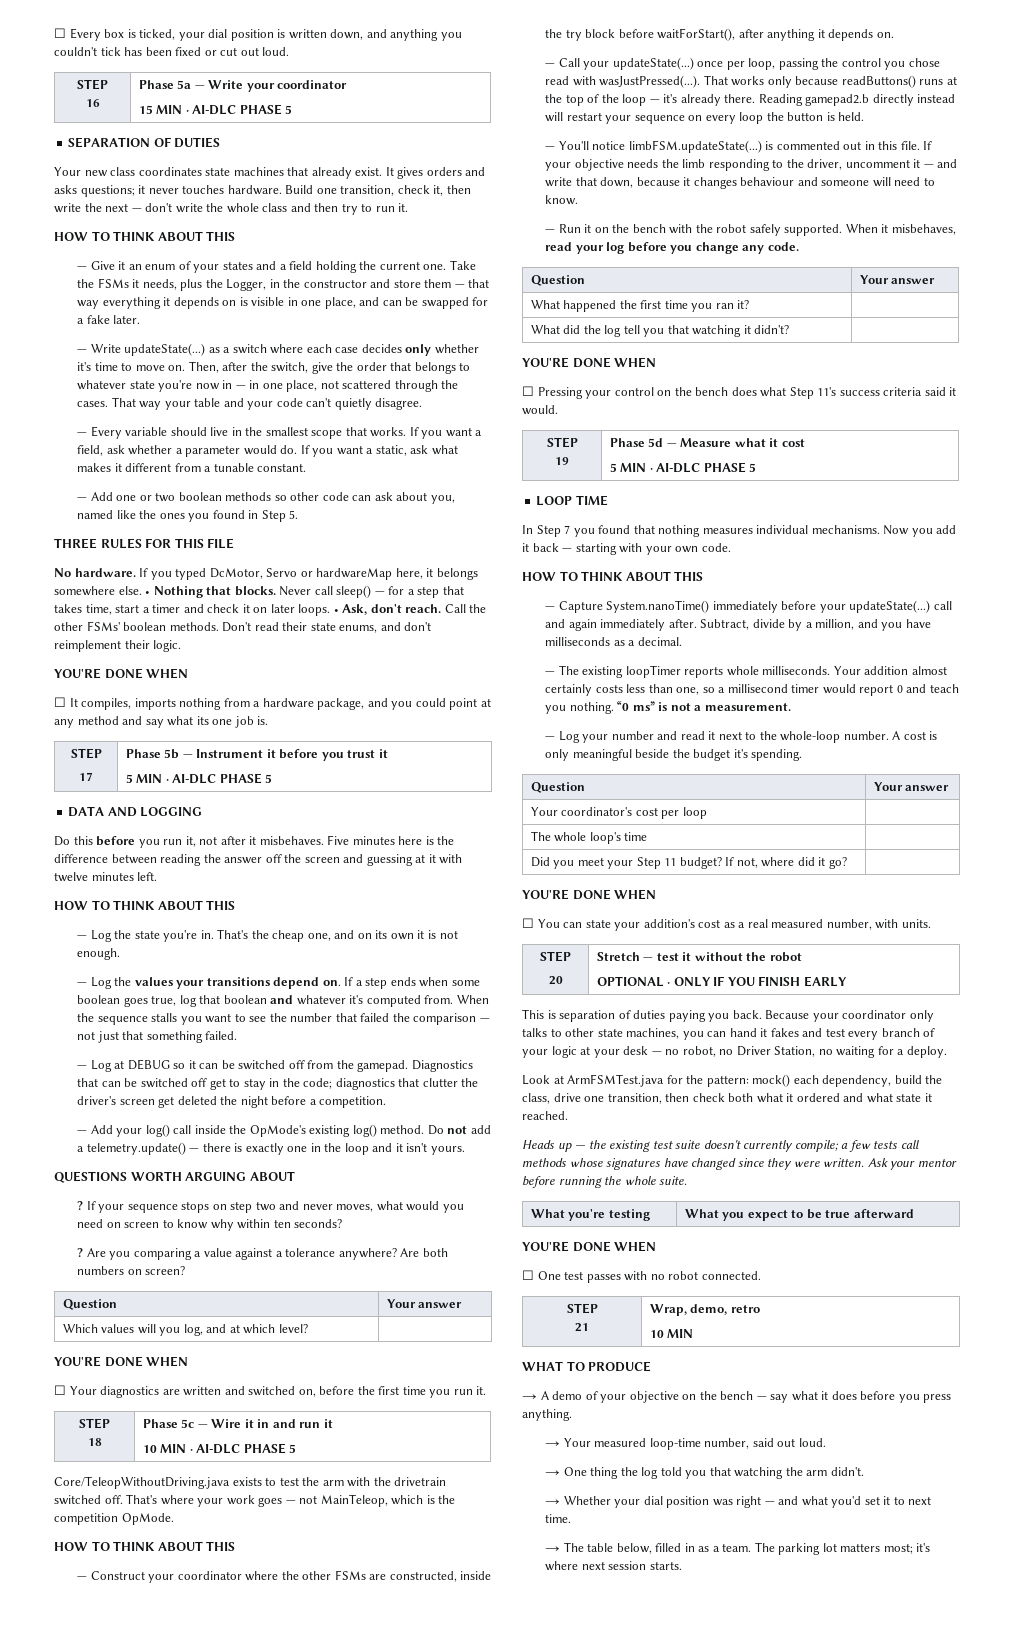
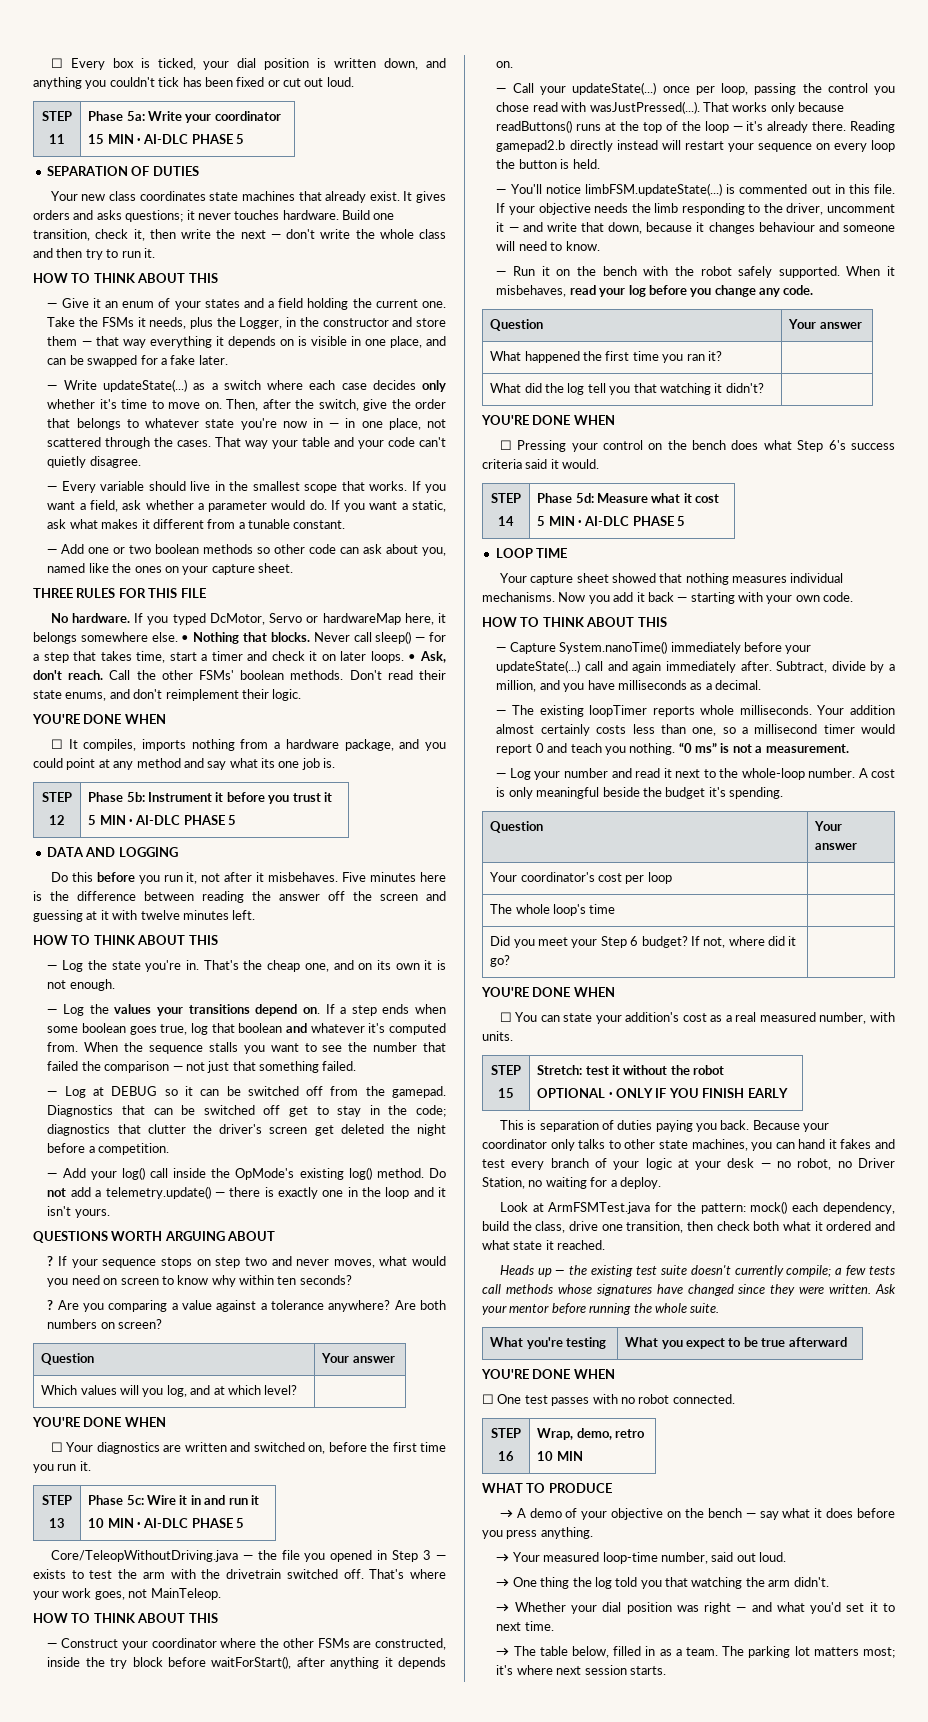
[85,99,100,107] [138,80,205,89] 16 | Phase 5a — -> [49,134,65,144] [88,111,145,121] 11 | Phase 5a:
[188,510,299,522] you found in Step 5. -> [164,563,294,575] on your capture sheet.
[79,772,93,781] [125,749,193,759] 17 | Phase 5b — -> [49,815,65,825] [88,792,145,802] 12 | Phase 5b:
[87,1438,102,1446] [142,1419,208,1428] 18 | Phase 5c — -> [49,1518,65,1528] [88,1495,144,1505] 13 | Phase 5c:
(230, 1482) none -> [242,1550,446,1562] — the file you opened in Step 3 —
[258,1494,456,1507] [54,1513,174,1525] goes — not MainTeleop, which is the competition OpMode. -> [94,1588,221,1600] goes, not MainTeleop.
[817,387,837,396] 11's -> [828,440,846,450] 6's
[555,457,569,465] [609,438,677,447] 19 | Phase 5d — -> [498,516,514,526] [537,493,594,503] 14 | Phase 5d:
[522,525,631,537] In Step 7 you found -> [499,573,656,585] Your capture sheet showed
[664,858,677,866] 11 -> [630,936,639,946] 6
[548,976,563,985] [596,952,654,961] 20 | Stretch — -> [498,1088,514,1098] [537,1065,583,1075] 15 | Stretch:
[575,1323,589,1332] 21 -> [498,1451,514,1461] 16

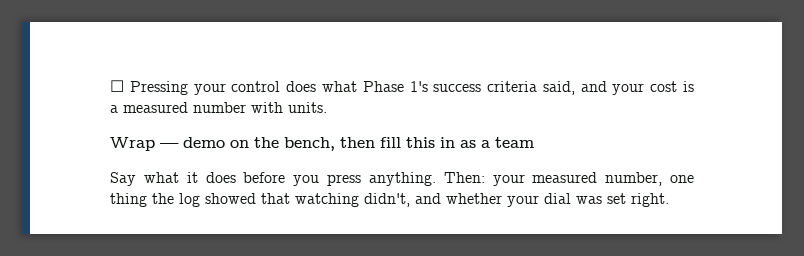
[50,58,446,70] [33,77,354,89] [42,111,72,121] [49,134,65,144] [88,111,281,123] [88,134,245,144] [46,166,199,176] [50,191,446,203] [33,210,395,222] [33,229,446,241] [33,248,155,260] [33,273,218,283] [47,298,447,310] [47,317,446,329] [47,336,447,348] [47,355,228,367] [47,379,446,392] [47,399,446,411] [47,418,446,430] [47,437,447,449] [47,456,141,468] [47,481,446,493] [47,500,446,512] [47,519,346,529] [47,544,446,556] [47,563,294,575] [33,588,206,598] [50,613,447,625] [33,631,446,644] [33,651,447,663] [33,670,446,680] [33,689,302,701] [32,714,166,724] [50,739,447,751] [33,758,336,770] [42,792,72,802] [49,815,65,825] [88,792,332,804] [88,815,237,825] [46,847,178,857] [50,872,446,884] [33,891,446,903] [33,910,256,922] [33,935,218,945] [47,960,447,972] [47,979,115,991] [47,1004,447,1016] [47,1023,447,1035] [47,1042,446,1054] [47,1061,357,1073] [47,1086,447,1098] [47,1105,446,1117] [47,1124,447,1136] [47,1143,170,1155] [47,1167,447,1180] [47,1186,447,1199] [47,1206,110,1218] [33,1231,276,1243] [47,1256,447,1268] [47,1275,352,1287] [47,1300,446,1312] [47,1319,163,1329] [41,1353,95,1365] [321,1353,395,1363] [41,1385,298,1397] [32,1417,166,1427] [50,1442,447,1454] [33,1461,91,1473] [42,1495,72,1505] [49,1518,65,1528] [88,1495,259,1505] [88,1518,245,1528] [50,1550,446,1562] [33,1569,446,1579] [33,1588,221,1600] [33,1613,218,1623] [47,1638,446,1650] [47,1656,447,1669] [496,61,514,68] [496,82,895,95] [496,101,845,114] [496,120,896,133] [496,140,895,152] [496,159,600,169] [496,183,895,196] [496,203,895,215] [496,222,895,234] [496,241,600,251] [496,266,895,278] [496,285,814,297] [490,319,544,331] [788,319,862,329] [490,351,722,363] [490,383,764,395] [481,415,615,425] [499,440,895,452] [482,459,600,469] [491,493,521,503] [498,516,514,526] [537,493,720,503] [537,516,686,526] [495,548,568,558] [499,573,844,585] [482,592,854,604] [482,617,667,627] [496,641,812,654] [496,660,896,673] [496,680,762,692] [496,705,895,717] [496,724,895,736] [496,742,849,755] [496,768,895,780] [496,787,784,799] [490,821,544,833] [814,821,843,831] [815,843,858,850] [490,872,672,884] [490,904,616,916] [490,936,797,948] [490,955,511,967] [481,987,615,997] [499,1012,895,1024] [482,1031,513,1041] [491,1065,521,1075] [498,1088,514,1098] [537,1065,725,1075] [537,1088,788,1098] [499,1120,830,1132] [482,1139,895,1151] [482,1158,896,1170] [482,1177,661,1189] [499,1201,895,1214] [482,1221,895,1233] [482,1240,606,1250] [499,1265,895,1277] [482,1284,896,1296] [482,1303,720,1315] [490,1337,607,1349] [625,1337,847,1349] [481,1369,615,1379] [482,1394,735,1406] [491,1428,521,1438] [498,1451,514,1461] [537,1428,646,1440] [537,1451,583,1461] [482,1483,612,1493] [499,1508,779,1520] ☐ Every box is ticked, your dial position is written down, and anything you couldn't tick has been fixed or cut out loud. // STEP // 11 | Phase 5a: Write your coordinator // 15 MIN · AI-DLC PHASE 5 // SEPARATION OF DUTIES // Your new class coordinates state machines that already exist. It gives orders and asks questions; it never touches hardware. Build one transition, check it, then write the next — don't write the whole class and then try to run it. // HOW TO THINK ABOUT THIS // — Give it an enum of your states and a field holding the current one. Take the FSMs it needs, plus the Logger, in the constructor and store them — that way everything it depends on is visible in one place, and can be swapped for a fake later. // — Write updateState(...) as a switch where each case decides only whether it's time to move on. Then, after the switch, give the order that belongs to whatever state you're now in — in one place, not scattered through the cases. That way your table and your code can't quietly disagree. // — Every variable should live in the smallest scope that works. If you want a field, ask whether a parameter would do. If you want a static, ask what makes it different from a tunable constant. // — Add one or two boolean methods so other code can ask about you, named like the ones on your capture sheet. // THREE RULES FOR THIS FILE // No hardware. If you typed DcMotor, Servo or hardwareMap here, it belongs somewhere else. • Nothing that blocks. Never call sleep() — for a step that takes time, start a timer and check it on later loops. • Ask, don't reach. Call the other FSMs' boolean methods. Don't read their state enums, and don't reimplement their logic. // YOU'RE DONE WHEN // ☐ It compiles, imports nothing from a hardware package, and you could point at any method and say what its one job is. // STEP // 12 | Phase 5b: Instrument it before you trust it // 5 MIN · AI-DLC PHASE 5 // DATA AND LOGGING // Do this before you run it, not after it misbehaves. Five minutes here is the difference between reading the answer off the screen and guessing at it with twelve minutes left. // HOW TO THINK ABOUT THIS // — Log the state you're in. That's the cheap one, and on its own it is not enough. // — Log the values your transitions depend on. If a step ends when some boolean goes true, log that boolean and whatever it's computed from. When the sequence stalls you want to see the number that failed the comparison — not just that something failed. // — Log at DEBUG so it can be switched off from the gamepad. Diagnostics that can be switched off get to stay in the code; diagnostics that clutter the driver's screen get deleted the night before a competition. // — Add your log() call inside the OpMode's existing log() method. Do not add a telemetry.update() — there is exactly one in the loop and it isn't yours. // QUESTIONS WORTH ARGUING ABOUT // ? If your sequence stops on step two and never moves, what would you need on screen to know why within ten seconds? // ? Are you comparing a value against a tolerance anywhere? Are both numbers on screen? // Question | Your answer // Which values will you log, and at which level? | // YOU'RE DONE WHEN // ☐ Your diagnostics are written and switched on, before the first time you run it. // STEP // 13 | Phase 5c: Wire it in and run it // 10 MIN · AI-DLC PHASE 5 // Core/TeleopWithoutDriving.java — the file you opened in Step 3 — exists to test the arm with the drivetrain switched off. That's where your work goes, not MainTeleop. // HOW TO THINK ABOUT THIS // — Construct your coordinator where the other FSMs are constructed, inside the try block before waitForStart(), after anything it depends on. // — Call your updateState(...) once per loop, passing the control you chose read with wasJustPressed(...). That works only because readButtons() runs at the top of the loop — it's already there. Reading gamepad2.b directly instead will restart your sequence on every loop the button is held. // — You'll notice limbFSM.updateState(...) is commented out in this file. If your objective needs the limb responding to the driver, uncomment it — and write that down, because it changes behaviour and someone will need to know. // — Run it on the bench with the robot safely supported. When it misbehaves, read your log before you change any code. // Question | Your answer // What happened the first time you ran it? | // What did the log tell you that watching it didn't? | // YOU'RE DONE WHEN // ☐ Pressing your control on the bench does what Step 6's success criteria said it would. // STEP // 14 | Phase 5d: Measure what it cost // 5 MIN · AI-DLC PHASE 5 // LOOP TIME // Your capture sheet showed that nothing measures individual mechanisms. Now you add it back — starting with your own code. // HOW TO THINK ABOUT THIS // — Capture System.nanoTime() immediately before your updateState(...) call and again immediately after. Subtract, divide by a million, and you have milliseconds as a decimal. // — The existing loopTimer reports whole milliseconds. Your addition almost certainly costs less than one, so a millisecond timer would report 0 and teach you nothing. “0 ms” is not a measurement. // — Log your number and read it next to the whole-loop number. A cost is only meaningful beside the budget it's spending. // Question | Your answer // Your coordinator's cost per loop | // The whole loop's time | // Did you meet your Step 6 budget? If not, where did it go? | // YOU'RE DONE WHEN // ☐ You can state your addition's cost as a real measured number, with units. // STEP // 15 | Stretch: test it without the robot // OPTIONAL · ONLY IF YOU FINISH EARLY // This is separation of duties paying you back. Because your coordinator only talks to other state machines, you can hand it fakes and test every branch of your logic at your desk — no robot, no Driver Station, no waiting for a deploy. // Look at ArmFSMTest.java for the pattern: mock() each dependency, build the class, drive one transition, then check both what it ordered and what state it reached. // Heads up — the existing test suite doesn't currently compile; a few tests call methods whose signatures have changed since they were written. Ask your mentor before running the whole suite. // What you're testing | What you expect to be true afterward // YOU'RE DONE WHEN // ☐ One test passes with no robot connected. // STEP // 16 | Wrap, demo, retro // 10 MIN // WHAT TO PRODUCE // → A demo of your objective on the bench — say -> [110,80,694,95] [110,102,327,113] [110,137,534,151] [110,172,136,186] ☐ Pressing your control does what Phase 1's success criteria said, and your cost is a measured number with units. // Wrap — demo on the bench, then fill this in as a team // Say
[496,1552,787,1564] [496,1577,829,1589] [496,1602,895,1614] [496,1621,554,1631] [496,1646,895,1658] [496,1665,666,1675] // → Your measured loop-time number, said out loud. // → One thing the log told you that watching the arm didn't. // → Whether your dial position was right — and what you'd set it to next time. // → The table below, filled in as a team. The parking lot matters most; it's where next session starts. -> [443,172,694,186] [110,193,669,207] Then: your measured number, one thing the log showed that watching didn't, and whether your dial was set right.

